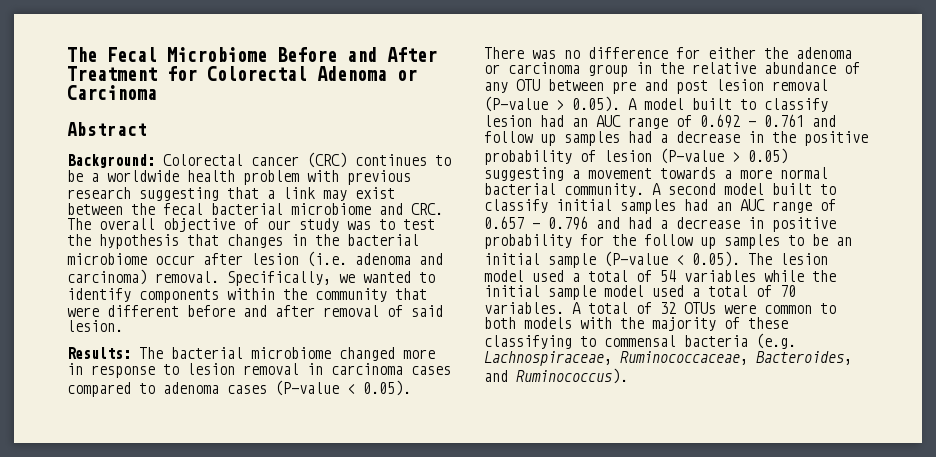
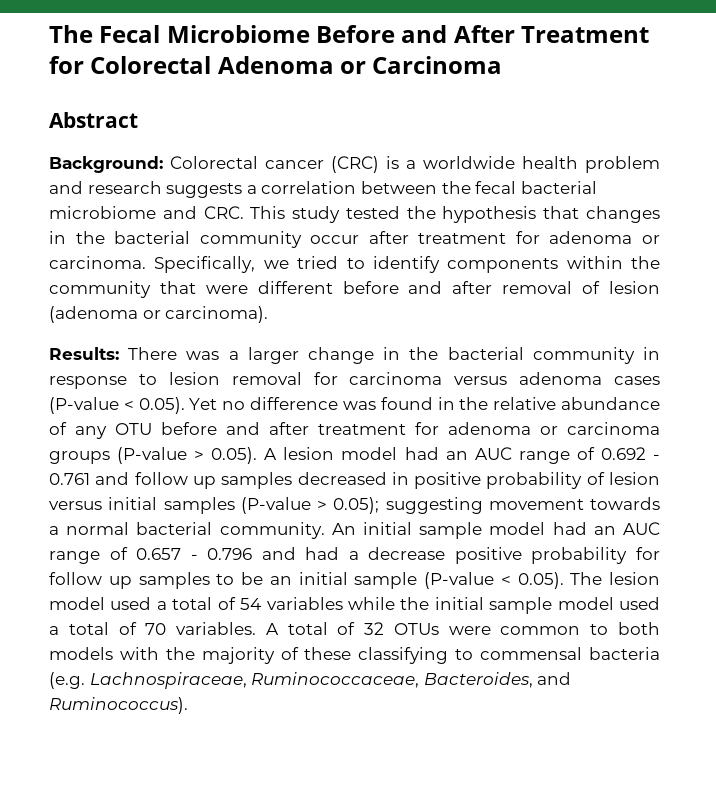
[355,154,451,166] [67,170,83,182] continues to be -> [386,156,399,169] is
[307,170,411,185] [67,187,395,201] with previous research suggesting that a link may exist -> [49,181,357,198] and research suggests a correlation
[67,218,435,232] The overall objective of our study was to test -> [250,206,400,223] This study tested
[67,253,147,265] microbiome -> [199,231,302,248] community
[251,251,443,267] [67,269,219,285] lesion (i.e. adenoma and carcinoma) removal. -> [418,231,660,244] [49,256,146,269] treatment for adenoma or carcinoma.
[363,271,411,283] wanted -> [297,256,339,269] tried
[411,305,443,317] [67,320,123,332] [67,347,435,361] said lesion. // Results: The bacterial microbiome changed more -> [608,281,660,294] [49,306,269,323] [49,347,635,364] lesion (adenoma or carcinoma). // Results: There was a larger change in the bacterial community
[307,363,451,375] [67,382,155,397] in carcinoma cases compared to -> [313,372,508,385] for carcinoma versus
[484,47,852,59] [484,62,628,77] There was no difference for either the adenoma or carcinoma group -> [189,397,433,410] Yet no difference was found
[548,79,828,94] [484,96,828,112] [484,115,532,127] between pre and post lesion removal (P-value > 0.05). A model built to classify lesion -> [161,422,660,435] [49,447,398,464] before and after treatment for adenoma or carcinoma groups (P-value > 0.05). A lesion model
[628,131,868,146] [484,148,788,165] [484,167,580,181] had a decrease in the positive probability of lesion (P-value > 0.05) suggesting a -> [297,472,660,489] [49,497,483,514] decreased in positive probability of lesion versus initial samples (P-value > 0.05); suggesting
[740,169,772,179] more -> (59, 530) none
[652,183,836,195] [484,199,676,214] A second model built to classify initial samples -> [331,522,546,539] An initial sample model
[748,217,764,229] in -> (446, 553) none
[612,234,636,246] the -> (660, 553) none

